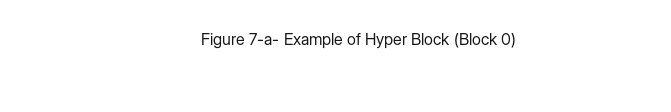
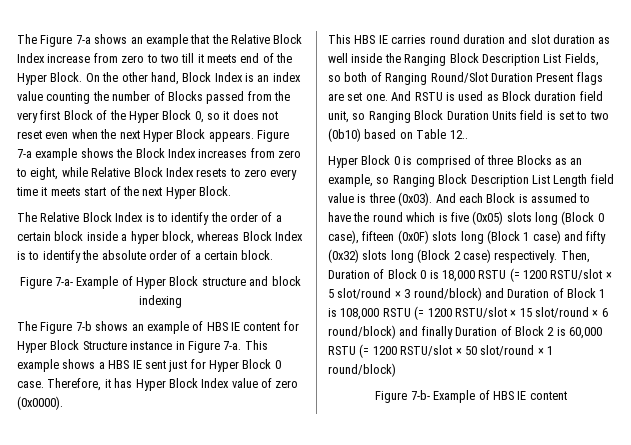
(200, 41) none -> [17,34,303,47] [17,53,293,63] [17,72,301,85] [17,91,290,104] [17,110,279,123] [17,129,289,142] [17,148,301,161] [16,167,298,180] [16,186,231,199] [17,212,282,225] [17,231,303,244] [17,250,274,263] The Figure 7-a shows an example that the Relative Block Index increase from zero to two till it meets end of the Hyper Block. On the other hand, Block Index is an index value counting the number of Blocks passed from the very first Block of the Hyper Block 0, so it does not reset even when the next Hyper Block appears. Figure 7-a example shows the Block Index increases from zero to eight, while Relative Block Index resets to zero every time it meets start of the next Hyper Block. // The Relative Block Index is to identify the order of a certain block inside a hyper block, whereas Block Index is to identify the absolute order of a certain block. //
[453,33,517,48] (Block 0) -> [201,276,301,286] [138,295,182,308] [17,321,299,334] [17,340,268,353] [17,359,281,372] [17,378,299,391] [17,396,63,410] [328,34,611,44] [328,53,599,66] [328,72,603,85] [328,91,603,101] [328,110,609,123] [328,128,468,142] [328,155,583,168] [328,174,614,187] [328,192,591,206] [328,211,604,225] [328,230,607,244] [328,249,590,263] [328,268,612,282] [328,287,606,301] [328,306,608,320] [328,325,602,339] [328,344,553,358] [328,363,396,377] [375,390,567,403] structure and block indexing // The Figure 7-b shows an example of HBS IE content for Hyper Block Structure instance in Figure 7-a. This example shows a HBS IE sent just for Hyper Block 0 case. Therefore, it has Hyper Block Index value of zero (0x0000). // This HBS IE carries round duration and slot duration as well inside the Ranging Block Description List Fields, so both of Ranging Round/Slot Duration Present flags are set one. And RSTU is used as Block duration field unit, so Ranging Block Duration Units field is set to two (0b10) based on Table 12.. // Hyper Block 0 is comprised of three Blocks as an example, so Ranging Block Description List Length field value is three (0x03). And each Block is assumed to have the round which is five (0x05) slots long (Block 0 case), fifteen (0x0F) slots long (Block 1 case) and fifty (0x32) slots long (Block 2 case) respectively. Then, Duration of Block 0 is 18,000 RSTU (= 1200 RSTU/slot × 5 slot/round × 3 round/block) and Duration of Block 1 is 108,000 RSTU (= 1200 RSTU/slot × 15 slot/round × 6 round/block) and finally Duration of Block 2 is 60,000 RSTU (= 1200 RSTU/slot × 50 slot/round × 1 round/block) // Figure 7-b- Example of HBS IE content

